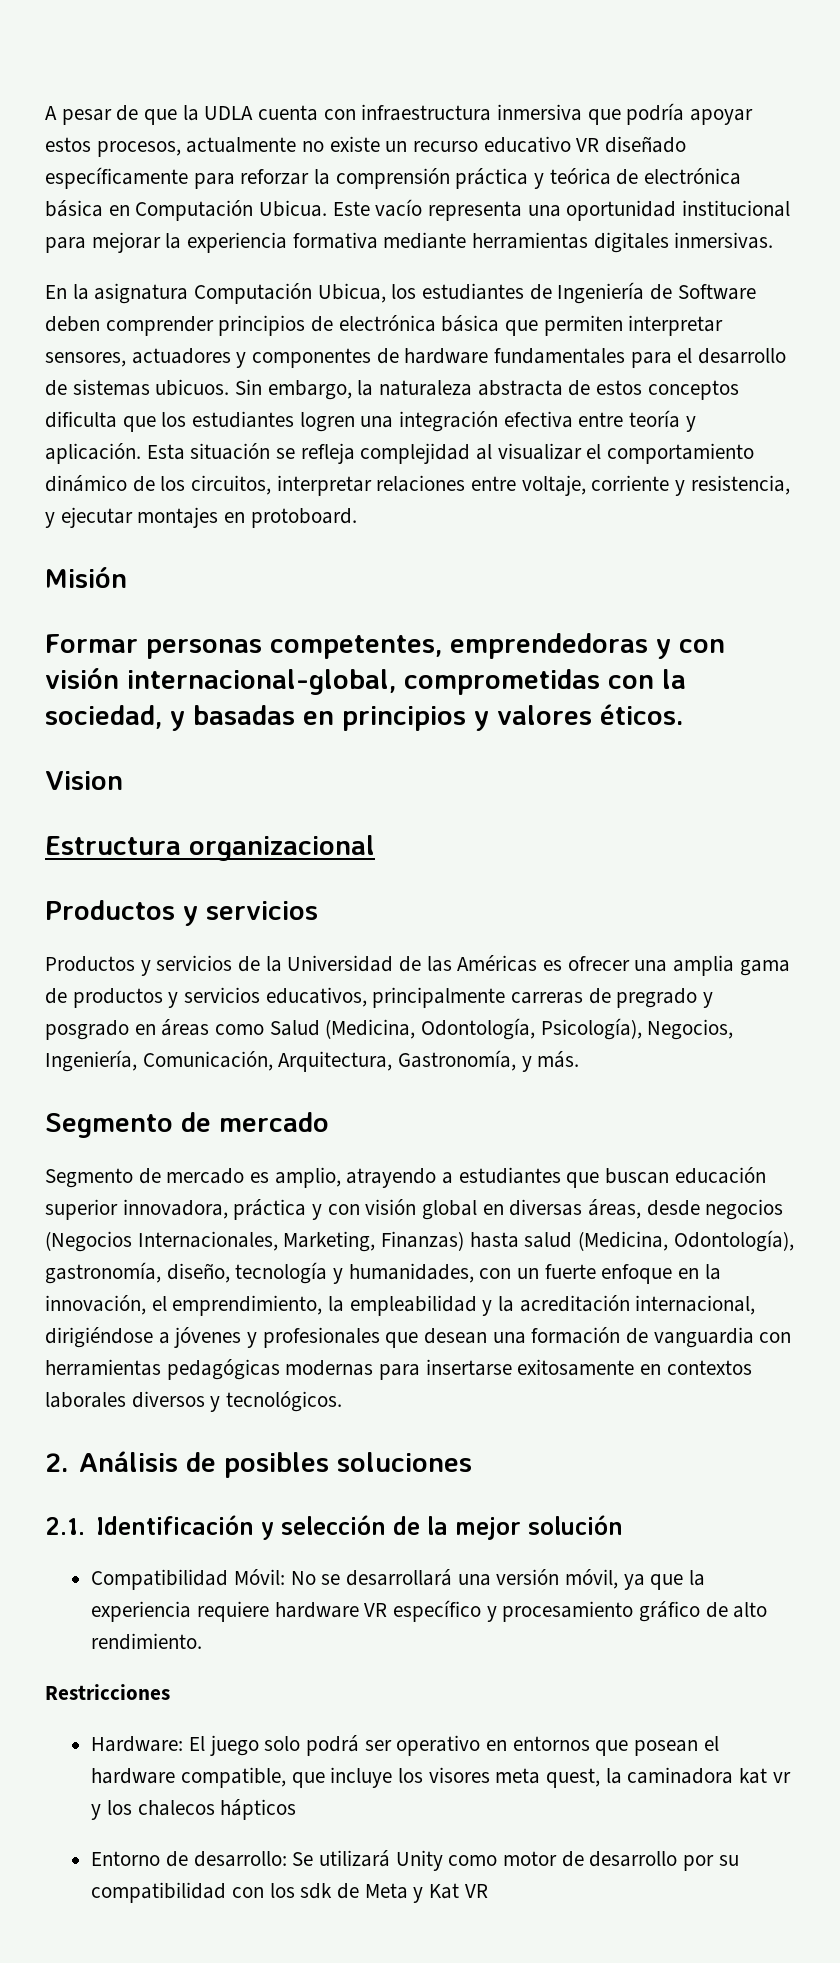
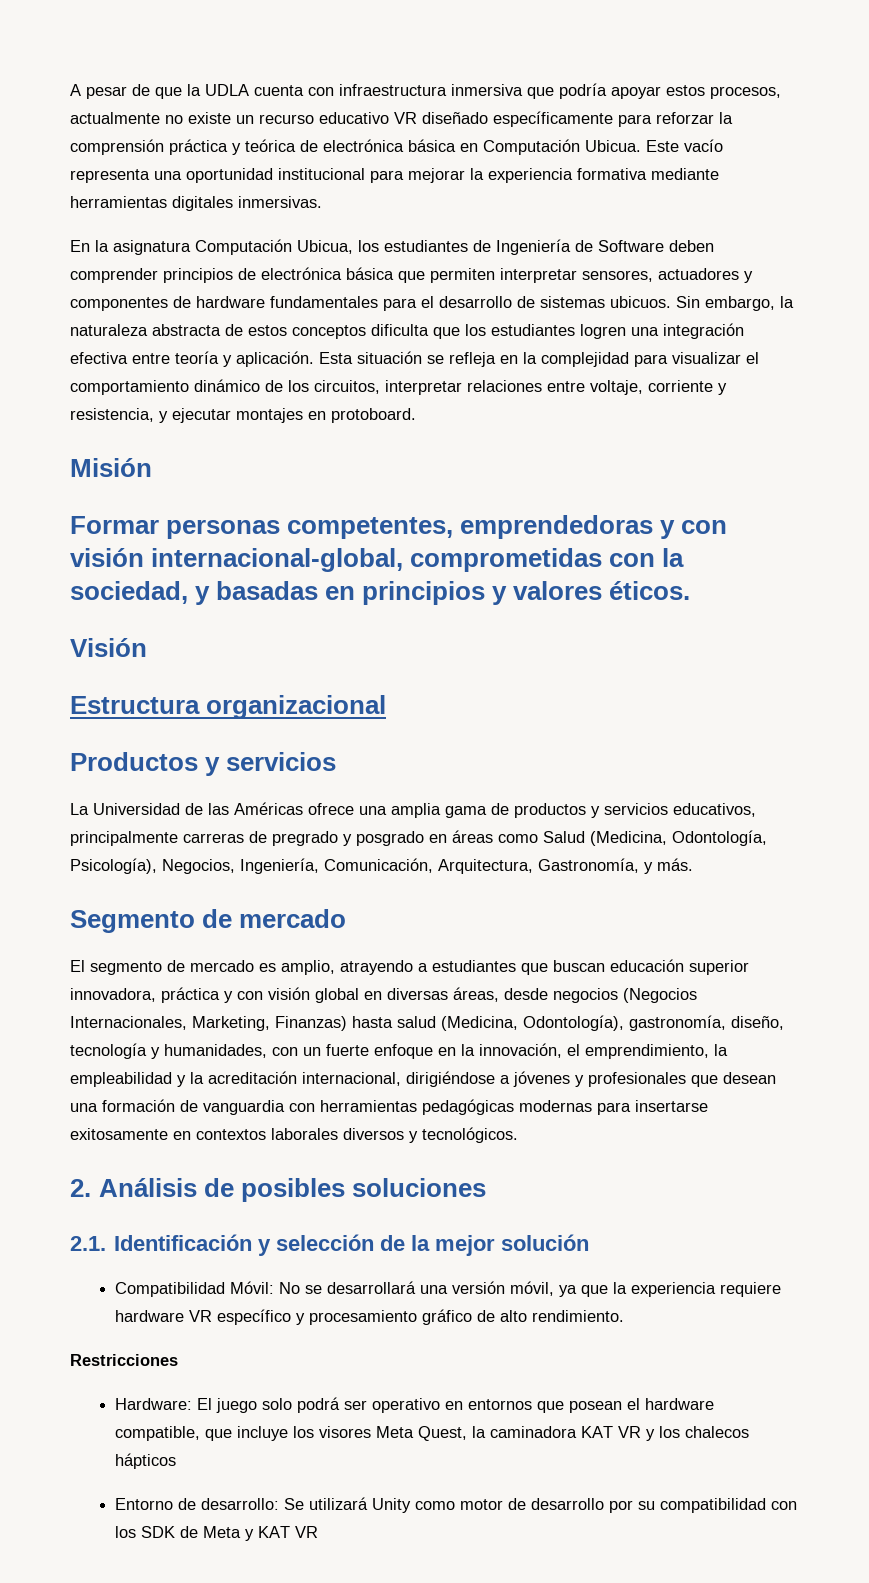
[360,443,493,464] complejidad al -> [500,352,668,367] en la complejidad para
[45,771,123,790] Vision -> [70,638,147,657] Visión
[45,955,282,976] Productos y servicios de la -> [70,803,89,815] La
[543,956,630,971] es ofrecer -> [308,803,354,815] ofrece
[45,1168,133,1188] Segmento -> [70,960,162,975] El segmento
[495,1767,791,1788] meta quest, la caminadora kat vr -> [376,1426,642,1441] Meta Quest, la caminadora KAT VR
[300,1883,333,1899] sdk -> [141,1526,176,1538] SDK
[428,1883,459,1899] Kat -> [258,1526,291,1538] KAT

